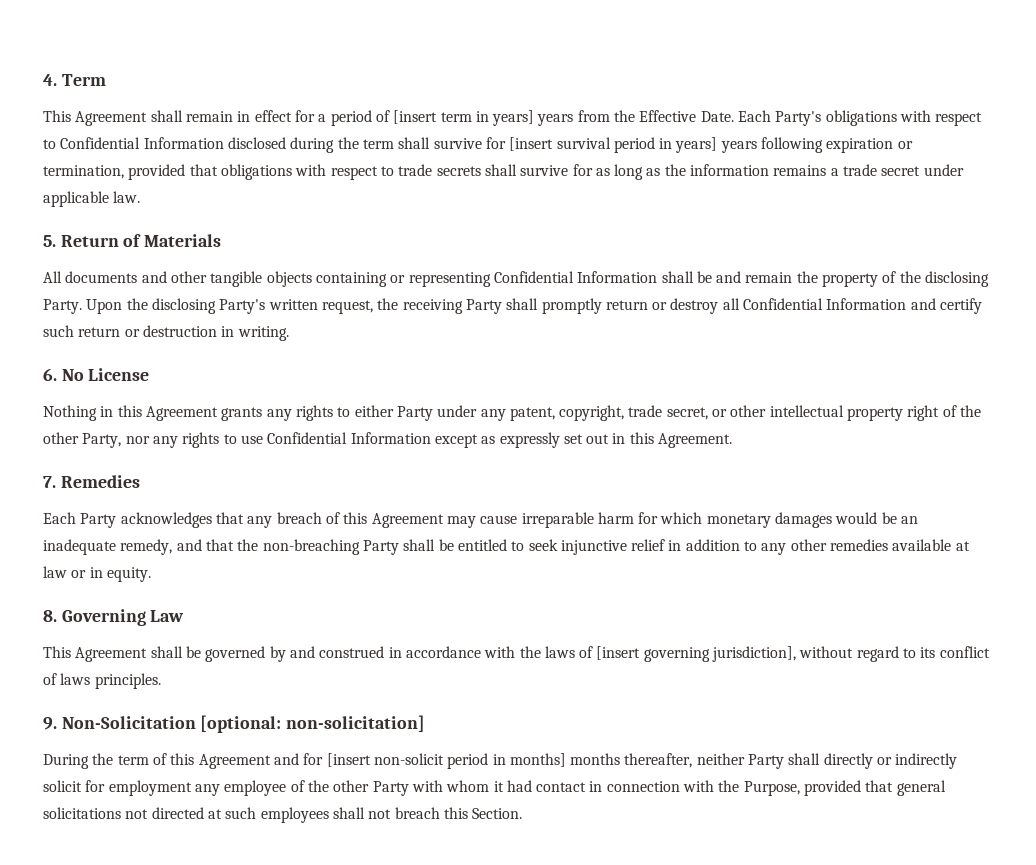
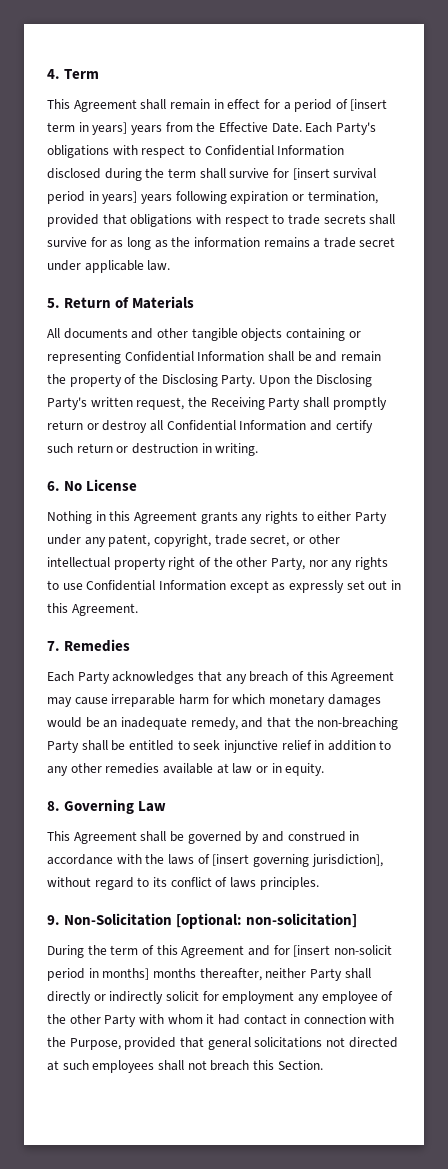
[925,271,990,287] disclosing -> [161,374,218,387] Disclosing
[151,298,216,314] disclosing -> [316,374,373,387] Disclosing
[402,299,463,314] receiving -> [210,397,265,410] Receiving

